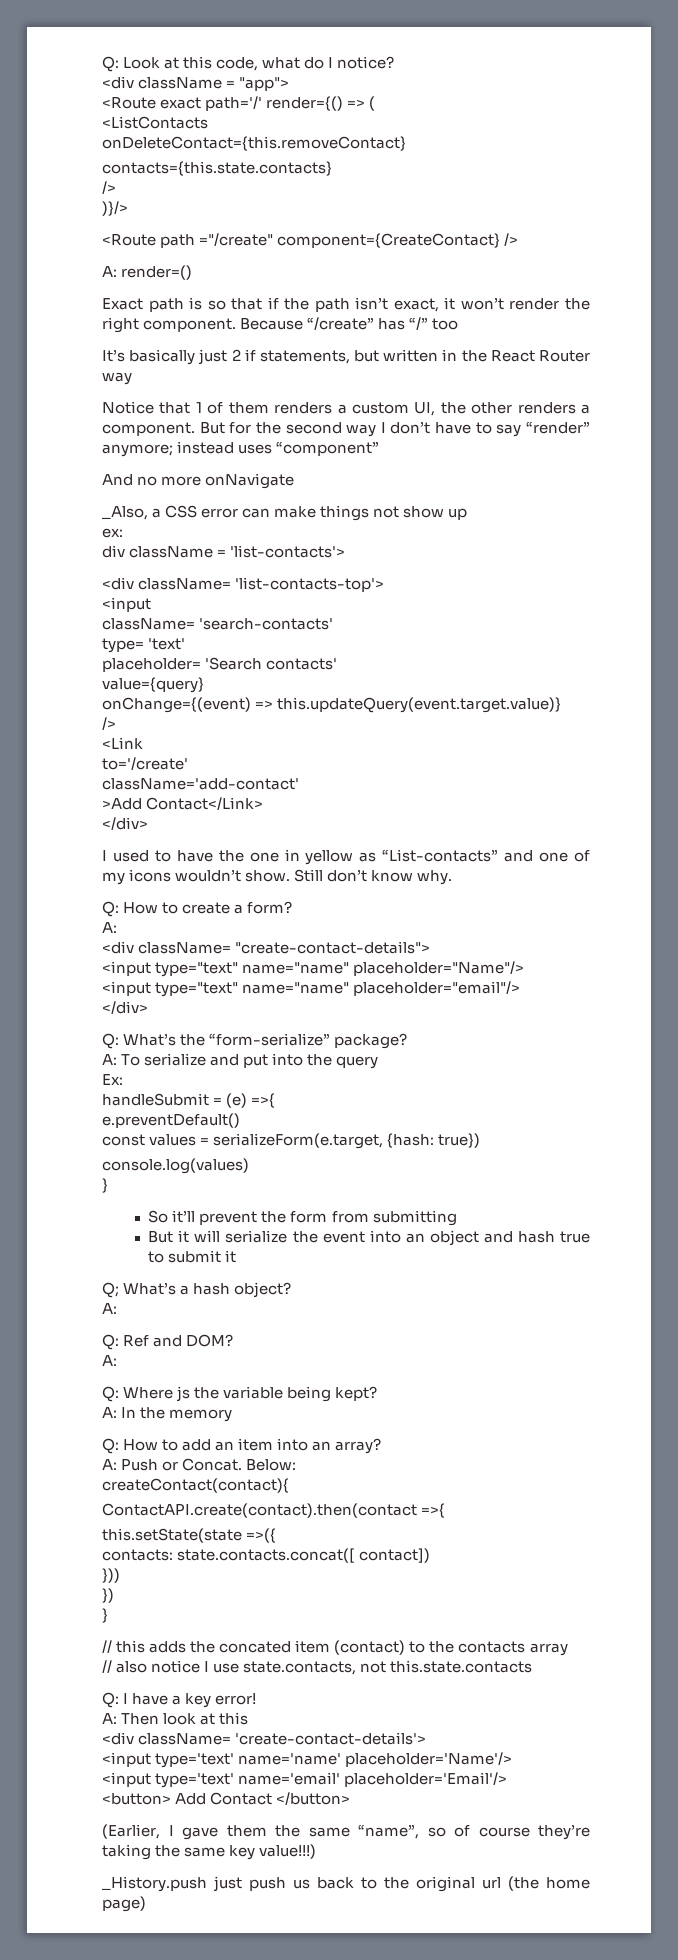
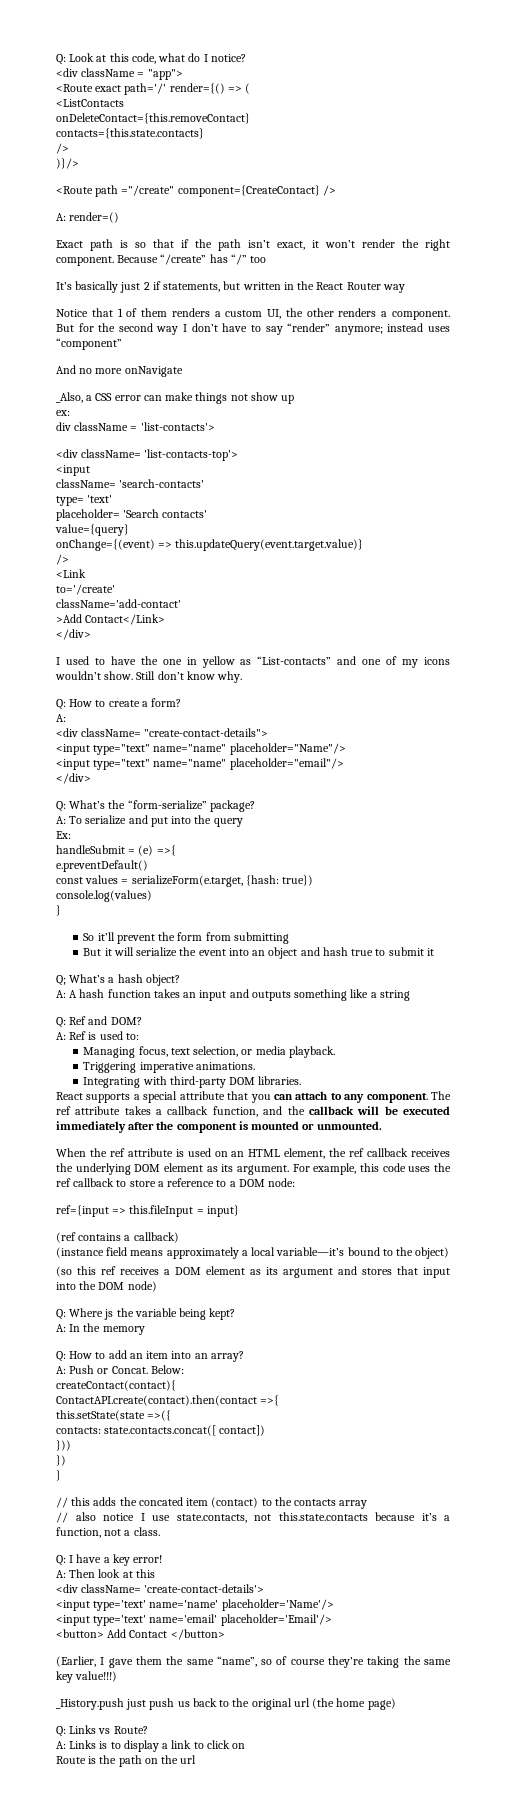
(117, 1308) none -> [69,989,410,1001] A hash function takes an input and outputs something like a string
(117, 1360) none -> [69,1031,139,1040] [83,1046,335,1058] [83,1062,255,1073] [83,1076,302,1088] [56,1091,452,1103] [56,1106,451,1117] [56,1121,382,1133] [56,1148,450,1159] [56,1163,452,1175] [56,1178,296,1187] [56,1205,239,1217] [56,1232,179,1243] [56,1247,450,1259] [56,1266,450,1278] [56,1281,157,1292] Ref is used to: // Managing focus, text selection, or media playback. // Triggering imperative animations. // Integrating with third-party DOM libraries. // React supports a special attribute that you can attach to any component. The ref attribute takes a callback function, and the callback will be executed immediately after the component is mounted or unmounted. // When the ref attribute is used on an HTML element, the ref callback receives the underlying DOM element as its argument. For example, this code uses the ref callback to store a reference to a DOM node: // ref={input => this.fileInput = input} // (ref contains a callback) // (instance field means approximately a local variable—it’s bound to the object) // (so this ref receives a DOM element as its argument and stores that input into the DOM node)
(533, 1666) none -> [375,1512,450,1521] [56,1527,160,1538] because it’s a function, not a class.
(146, 1904) none -> [56,1725,148,1737] [56,1740,246,1752] [56,1755,197,1767] // Q: Links vs Route? // A: Links is to display a link to click on // Route is the path on the url

